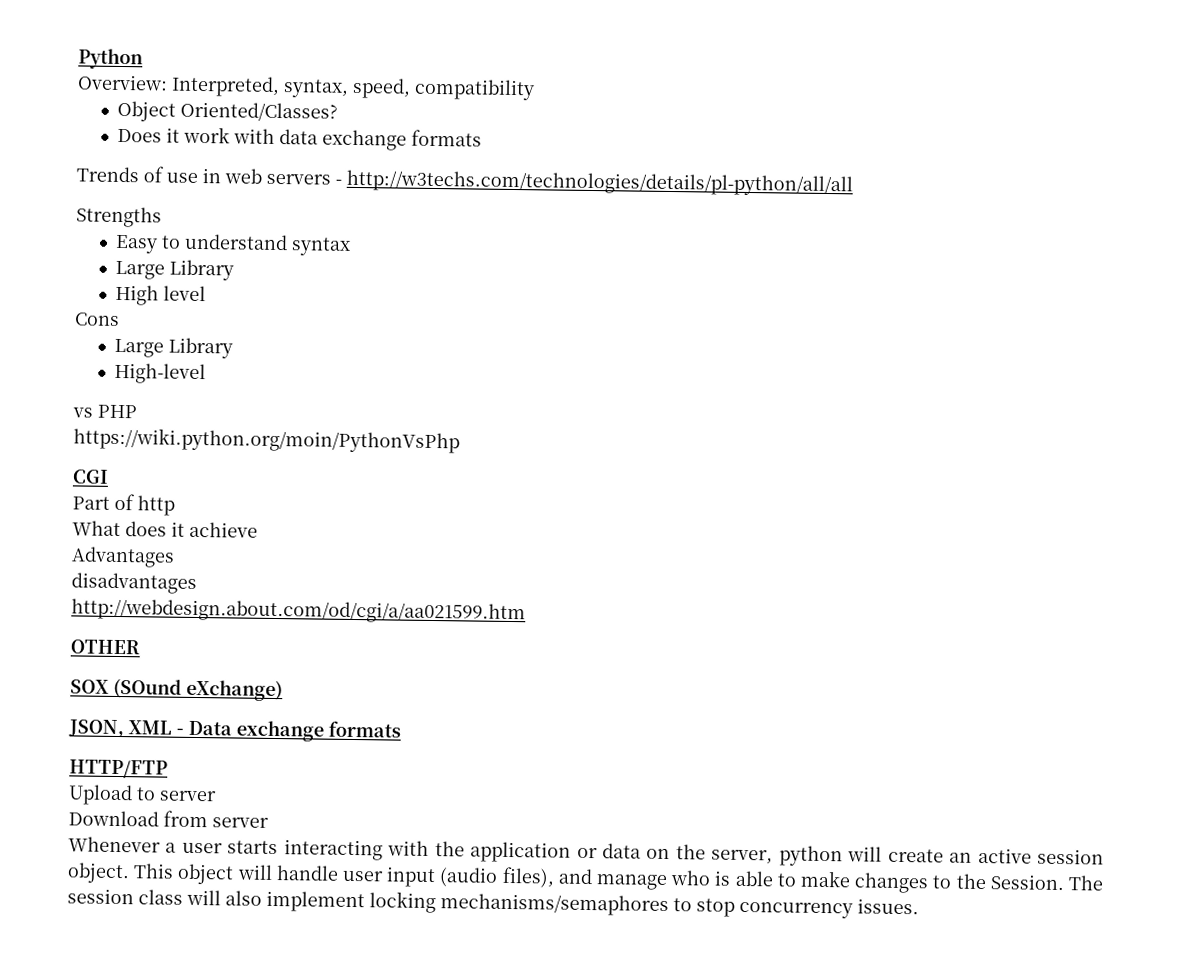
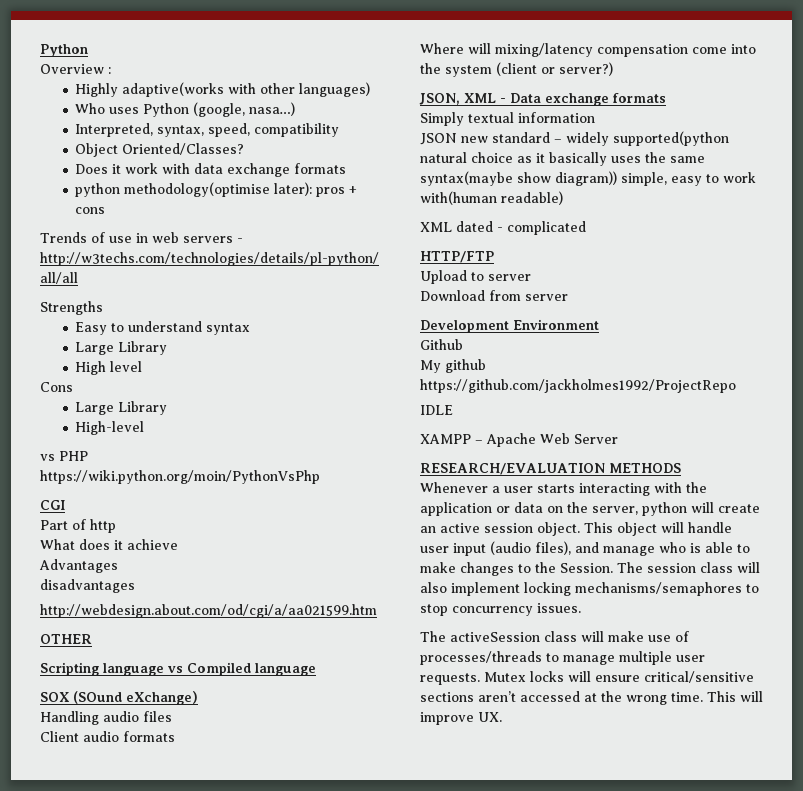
[77,74,168,91] Overview: -> [40,64,111,74] [75,82,371,97] [75,102,296,117] Overview : // Highly adaptive(works with other languages) // Who uses Python (google, nasa…) //
(483, 138) none -> [75,182,358,197] [75,207,106,214] // python methodology(optimise later): pros + cons
[70,678,283,702] SOX (SOund eXchange) -> [40,662,316,676] [40,691,198,705] [40,711,172,725] [40,731,175,742] [420,43,756,57] [420,62,613,77] Scripting language vs Compiled language // SOX (SOund eXchange) // Handling audio files // Client audio formats // Where will mixing/latency compensation come into the system (client or server?)
(401, 729) none -> [420,112,595,126] [420,131,729,146] [420,152,705,166] [420,171,756,186] [420,191,563,205] [420,221,586,235] // Simply textual information // JSON new standard – widely supported(python natural choice as it basically uses the same syntax(maybe show diagram)) simple, easy to work with(human readable) // XML dated - complicated
(269, 822) none -> [420,319,599,333] [420,339,463,350] [420,359,486,373] [420,379,736,393] [420,405,453,415] [420,433,618,447] [420,463,681,475] // Development Environment // Github // My github https://github.com/jackholmes1992/ProjectRepo // IDLE // XAMPP – Apache Web Server // RESEARCH/EVALUATION METHODS
(919, 906) none -> [420,631,689,642] [420,651,705,665] [420,671,754,685] [420,691,763,705] [420,712,502,725] // The activeSession class will make use of processes/threads to manage multiple user requests. Mutex locks will ensure critical/sensitive sections aren’t accessed at the wrong time. This will improve UX.

